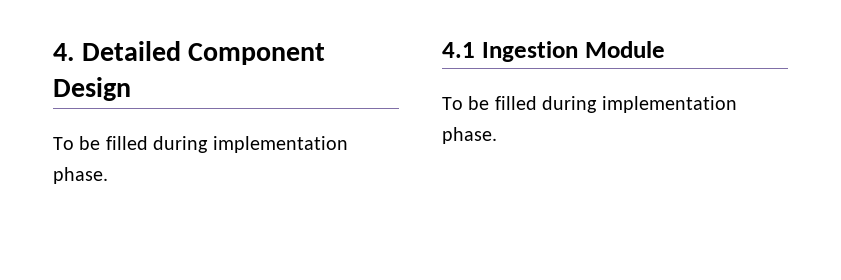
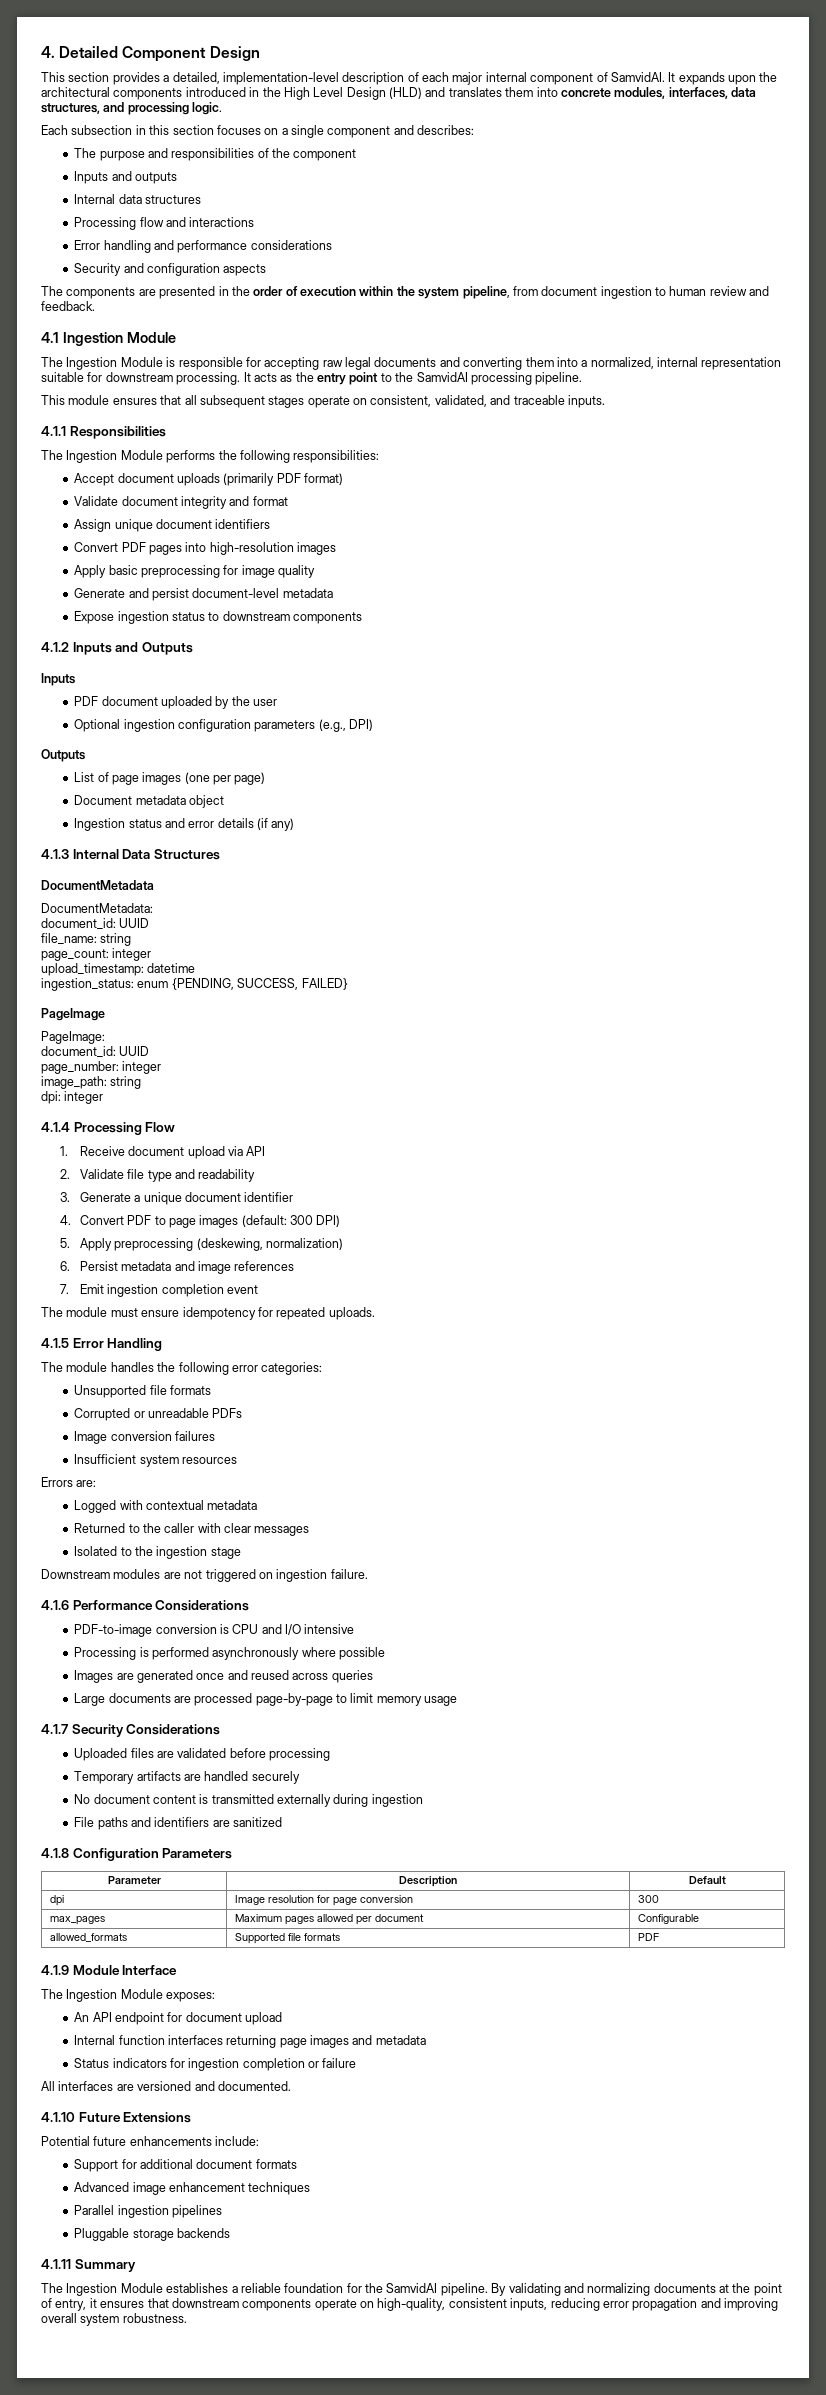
[53,136,348,153] [53,167,108,184] [442,41,665,62] [442,96,737,113] [442,127,497,144] To be filled during implementation phase. // 4.1 Ingestion Module // To be filled during implementation phase. -> [41,72,778,85] [41,87,756,100] [41,102,223,115] [41,125,475,138] [74,148,357,161] [74,171,177,184] [74,194,201,204] [74,217,255,230] [74,240,332,253] [74,263,267,276] [41,286,770,299] [41,301,95,311] [41,332,176,346] [41,357,782,370] [41,372,583,385] [41,395,605,408] [41,426,166,439] [41,450,380,463] [74,473,344,486] [74,496,288,509] [74,519,271,532] [74,542,337,555] [74,565,316,578] [74,588,333,601] [74,611,363,624] [41,642,193,655] [41,673,75,686] [74,696,278,709] [74,719,374,732] [41,749,85,762] [74,772,266,785] [74,795,224,808] [74,818,295,831] [41,849,220,860] [41,880,154,890] [41,903,153,913] [41,918,150,929] [41,933,132,946] [41,948,152,961] [41,963,196,976] [41,978,348,991] [41,1008,105,1021] [41,1031,105,1044] [41,1046,150,1057] [41,1061,162,1074] [41,1076,142,1089] [41,1091,104,1104] [41,1122,176,1135] [60,1146,266,1159] [60,1169,256,1182] [60,1192,294,1205] [60,1215,341,1228] [60,1238,343,1251] [60,1261,295,1274] [60,1284,258,1297] [41,1307,375,1320] [41,1338,163,1351] [41,1362,323,1375] [74,1385,211,1398] [74,1408,243,1421] [74,1431,215,1444] [74,1454,237,1467] [41,1477,97,1487] [74,1500,258,1513] [74,1523,310,1536] [74,1546,241,1559] [41,1569,368,1582] [41,1600,250,1611] [74,1624,355,1637] [74,1647,386,1660] [74,1670,373,1683] [74,1693,458,1706] [41,1724,221,1737] [74,1748,331,1761] [74,1771,300,1784] [74,1794,423,1807] [74,1817,283,1830] [41,1848,233,1861] [107,1876,161,1884] [399,1876,457,1887] [688,1876,726,1884] [50,1895,65,1906] [235,1895,414,1906] [638,1895,660,1903] [50,1916,106,1925] [235,1914,425,1925] [638,1914,700,1924] [50,1933,128,1942] [235,1933,341,1944] [638,1933,660,1941] [41,1965,178,1975] [41,1989,216,2002] [74,2012,283,2025] [74,2035,426,2048] [74,2058,357,2071] [41,2081,291,2091] [41,2112,192,2123] [41,2136,260,2146] [74,2159,297,2172] [74,2182,311,2195] [74,2205,222,2218] [74,2228,230,2241] [41,2259,136,2272] [41,2283,782,2296] [41,2298,778,2311] [41,2313,187,2326] This section provides a detailed, implementation-level description of each major internal component of SamvidAI. It expands upon the architectural components introduced in the High Level Design (HLD) and translates them into concrete modules, interfaces, data structures, and processing logic. // Each subsection in this section focuses on a single component and describes: // The purpose and responsibilities of the component // Inputs and outputs // Internal data structures // Processing flow and interactions // Error handling and performance considerations // Security and configuration aspects // The components are presented in the order of execution within the system pipeline, from document ingestion to human review and feedback. // 4.1 Ingestion Module // The Ingestion Module is responsible for accepting raw legal documents and converting them into a normalized, internal representation suitable for downstream processing. It acts as the entry point to the SamvidAI processing pipeline. // This module ensures that all subsequent stages operate on consistent, validated, and traceable inputs. // 4.1.1 Responsibilities // The Ingestion Module performs the following responsibilities: // Accept document uploads (primarily PDF format) // Validate document integrity and format // Assign unique document identifiers // Convert PDF pages into high-resolution images // Apply basic preprocessing for image quality // Generate and persist document-level metadata // Expose ingestion status to downstream components // 4.1.2 Inputs and Outputs // Inputs // PDF document uploaded by the user // Optional ingestion configuration parameters (e.g., DPI) // Outputs // List of page images (one per page) // Document metadata object // Ingestion status and error details (if any) // 4.1.3 Internal Data Structures // DocumentMetadata // DocumentMetadata: // document_id: UUID // file_name: string // page_count: integer // upload_timestamp: datetime // ingestion_status: enum {PENDING, SUCCESS, FAILED} // PageImage // PageImage: // document_id: UUID // page_number: integer // image_path: string // dpi: integer // 4.1.4 Processing Flow // 1. Receive document upload via API // 2. Validate file type and readability // 3. Generate a unique document identifier // 4. Convert PDF to page images (default: 300 DPI) // 5. Apply preprocessing (deskewing, normalization) // 6. Persist metadata and image references // 7. Emit ingestion completion event // The module must ensure idempotency for repeated uploads. // 4.1.5 Error Handling // The module handles the following error categories: // Unsupported file formats // Corrupted or unreadable PDFs // Image conversion failures // Insufficient system resources // Errors are: // Logged with contextual metadata // Returned to the caller with clear messages // Isolated to the ingestion stage // Downstream modules are not triggered on ingestion failure. // 4.1.6 Performance Considerations // PDF-to-image conversion is CPU and I/O intensive // Processing is performed asynchronously where possible // Images are generated once and reused across queries // Large documents are processed page-by-page to limit memory usage // 4.1.7 Security Considerations // Uploaded files are validated before processing // Temporary artifacts are handled securely // No document content is transmitted externally during ingestion // File paths and identifiers are sanitized // 4.1.8 Configuration Parameters // Parameter | Description | Default // dpi | Image resolution for page conversion | 300 // max_pages | Maximum pages allowed per document | Configurable // allowed_formats | Supported file formats | PDF // 4.1.9 Module Interface // The Ingestion Module exposes: // An API endpoint for document upload // Internal function interfaces returning page images and metadata // Status indicators for ingestion completion or failure // All interfaces are versioned and documented. // 4.1.10 Future Extensions // Potential future enhancements include: // Support for additional document formats // Advanced image enhancement techniques // Parallel ingestion pipelines // Pluggable storage backends // 4.1.11 Summary // The Ingestion Module establishes a reliable foundation for the SamvidAI pipeline. By validating and normalizing documents at the point of entry, it ensures that downstream components operate on high-quality, consistent inputs, reducing error propagation and improving overall system robustness.

